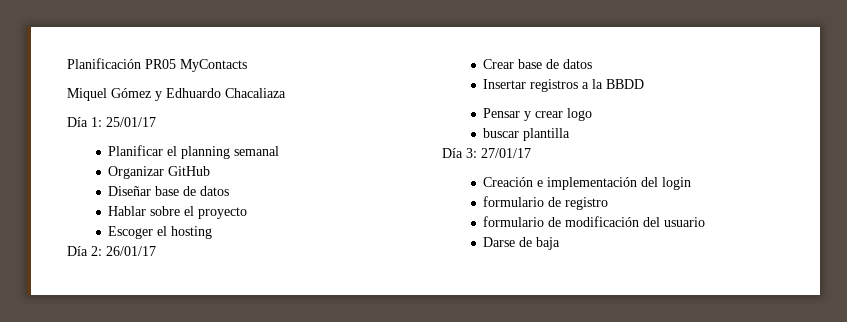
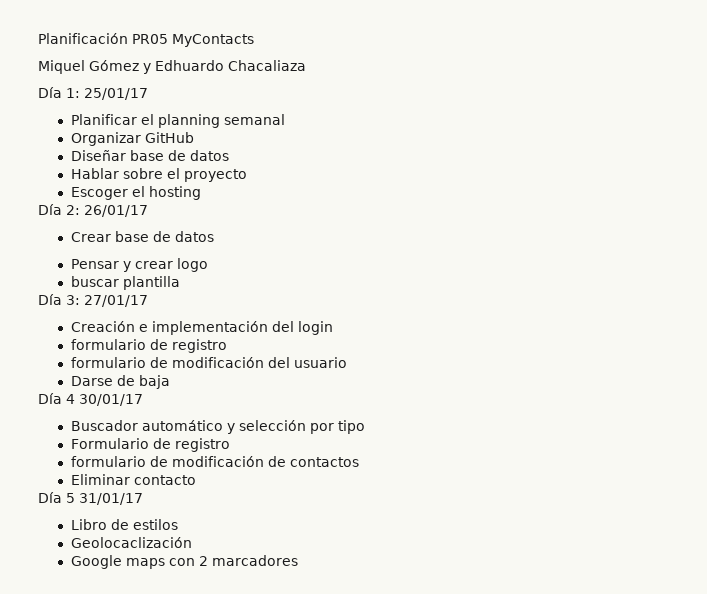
[483,79,645,92] // Insertar registros a la BBDD -> (214, 236) none
(561, 243) none -> [38,393,143,406] [70,420,365,434] [70,438,230,452] [70,456,359,467] [70,474,196,485] [38,492,143,505] [70,519,178,530] [70,537,192,548] [70,555,298,569] // Día 4 30/01/17 // Buscador automático y selección por tipo // Formulario de registro // formulario de modificación de contactos // Eliminar contacto // Día 5 31/01/17 // Libro de estilos // Geolocaclización // Google maps con 2 marcadores

